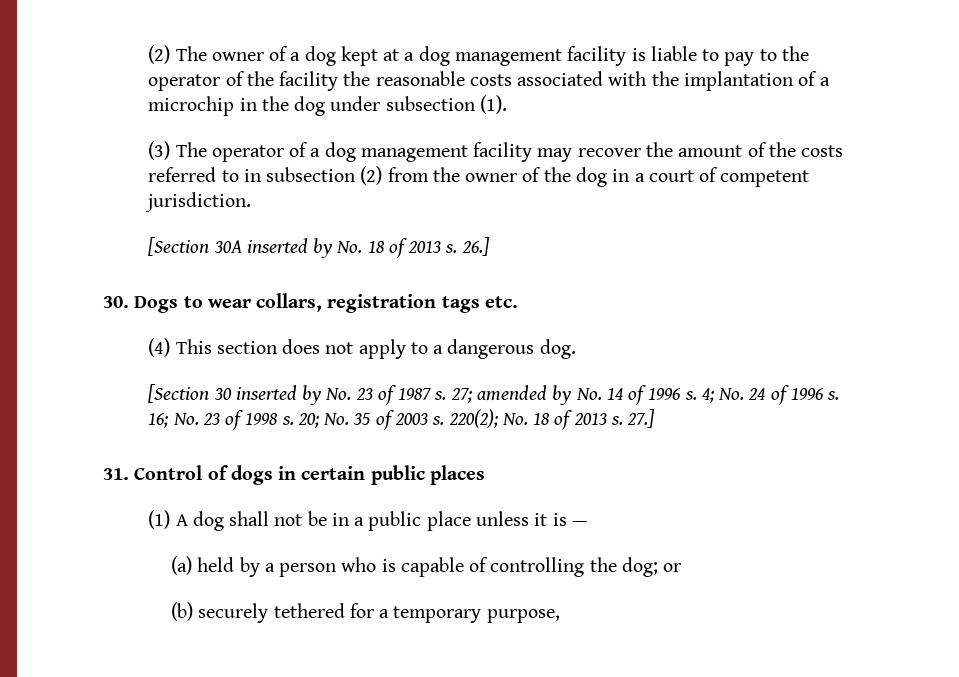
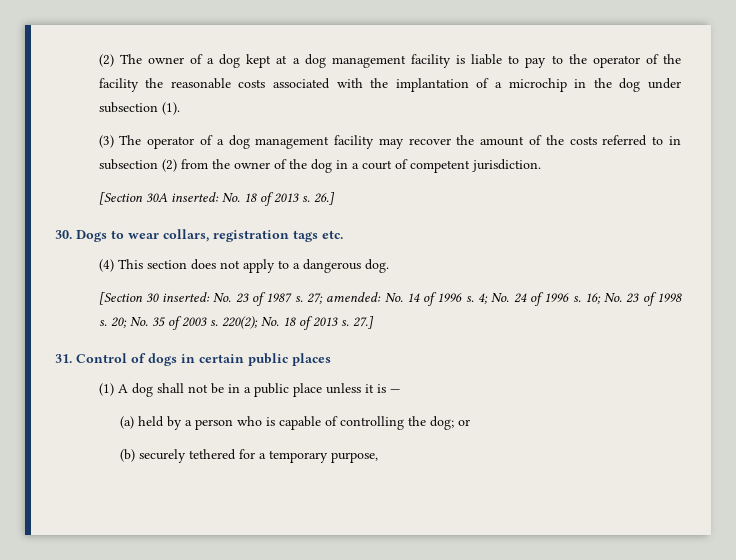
[246,238,333,258] inserted by -> [170,192,219,202] inserted:
[235,385,322,405] inserted by -> [162,292,211,302] inserted:
[476,385,572,405] amended by -> [326,292,382,302] amended:

